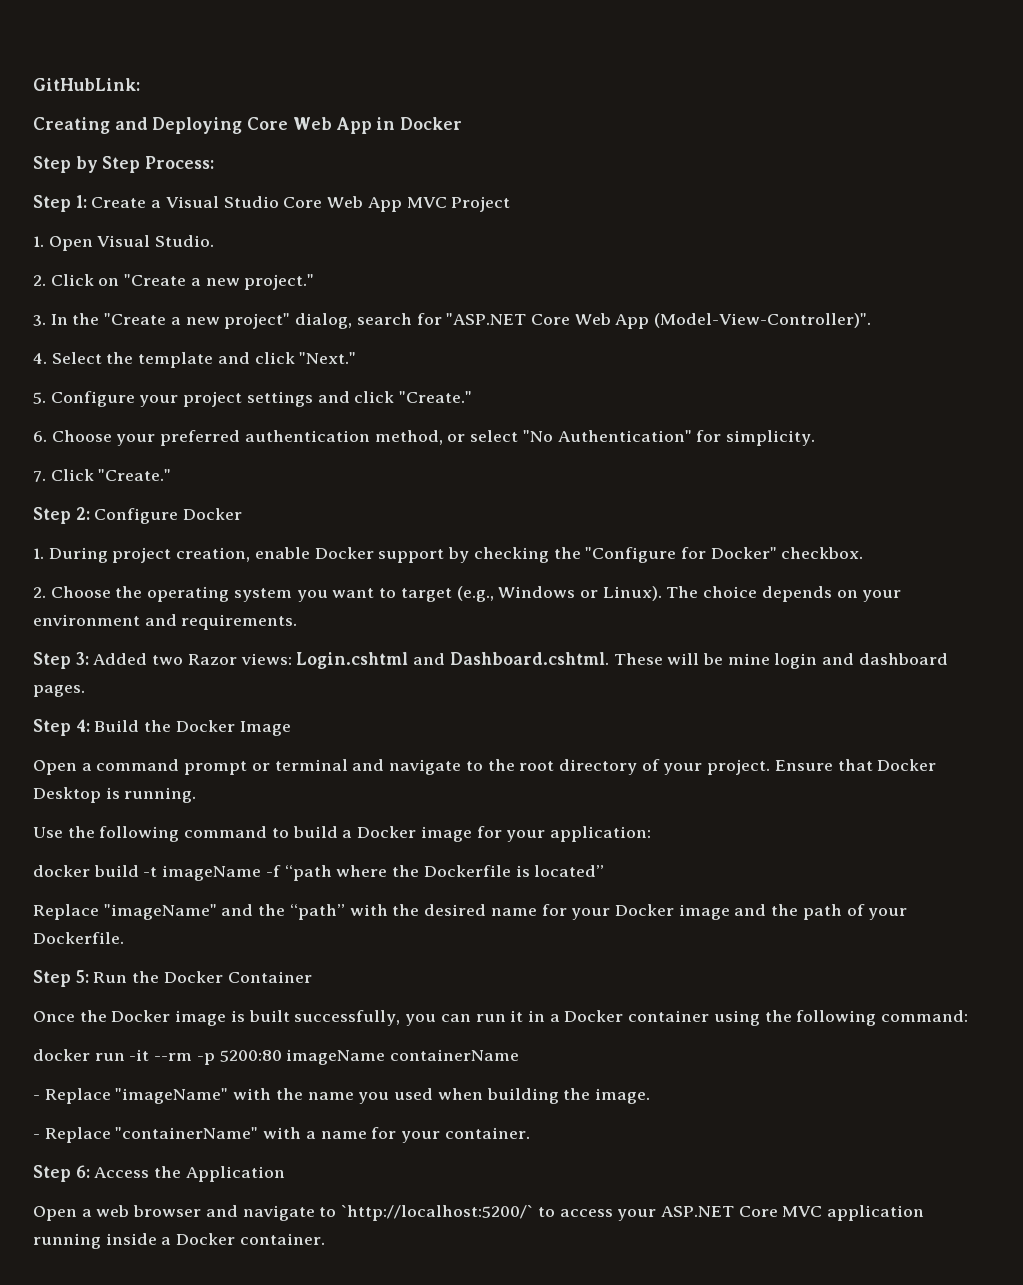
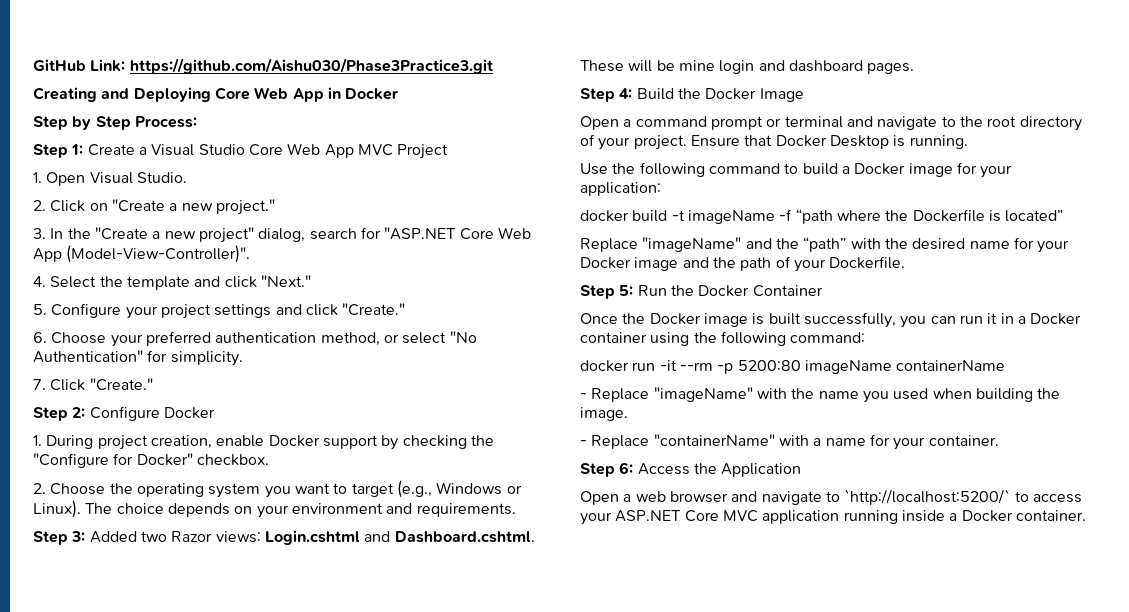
[33,78,140,91] GitHubLink: -> [33,58,493,74] GitHub Link: https://github.com/Aishu030/Phase3Practice3.git

